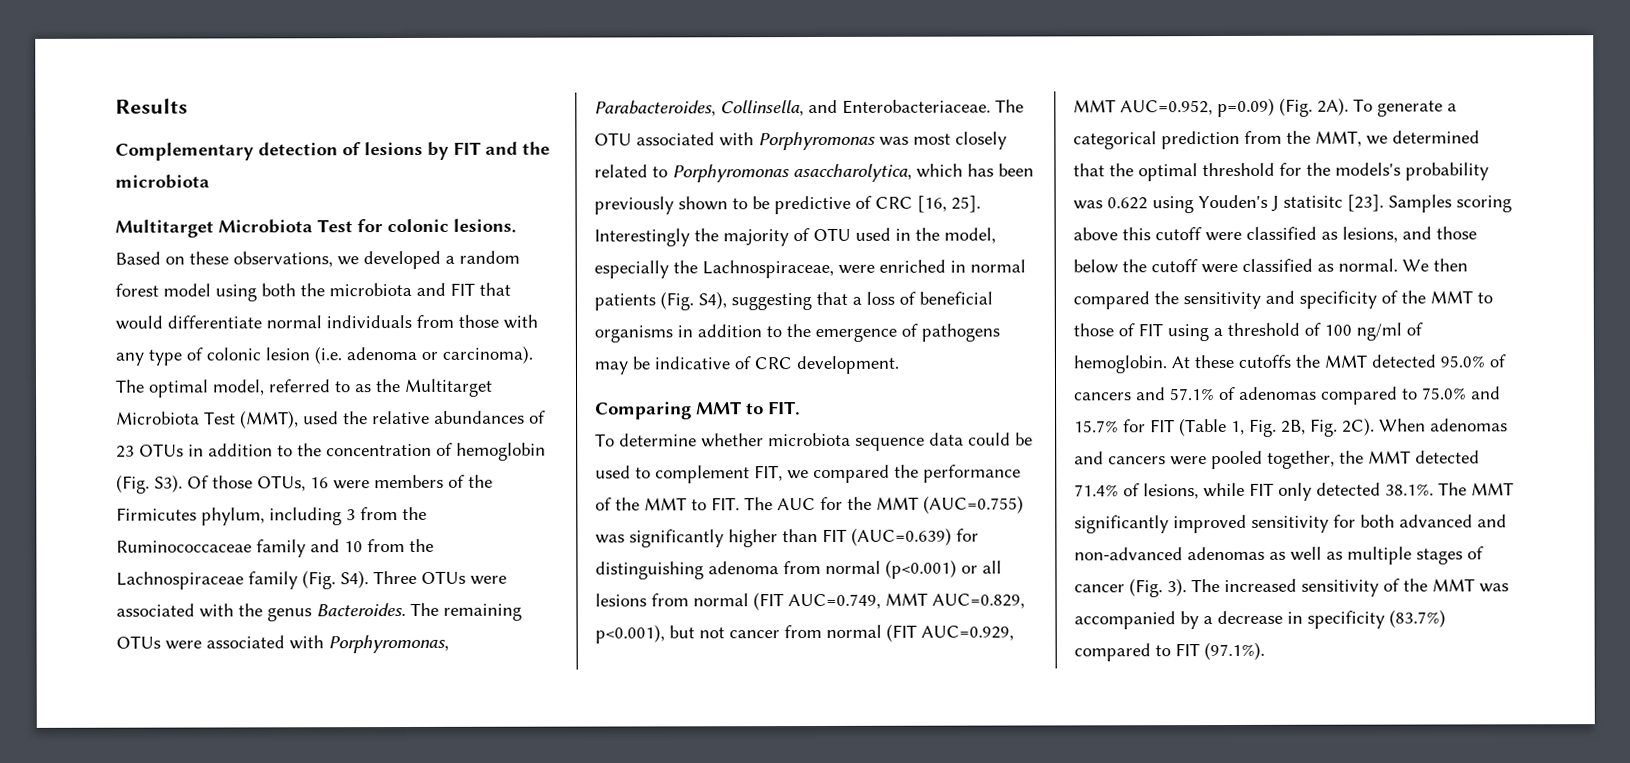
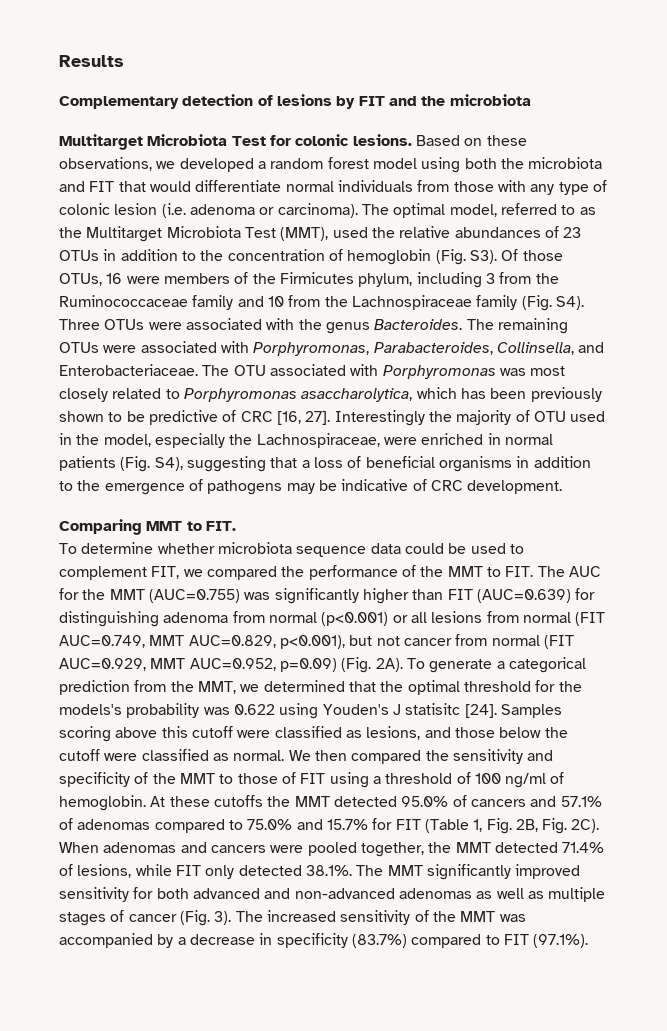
[951,195,981,213] 25]. -> [305,411,331,425] 27].
[1347,194,1384,212] [23]. -> [464,704,497,718] [24].

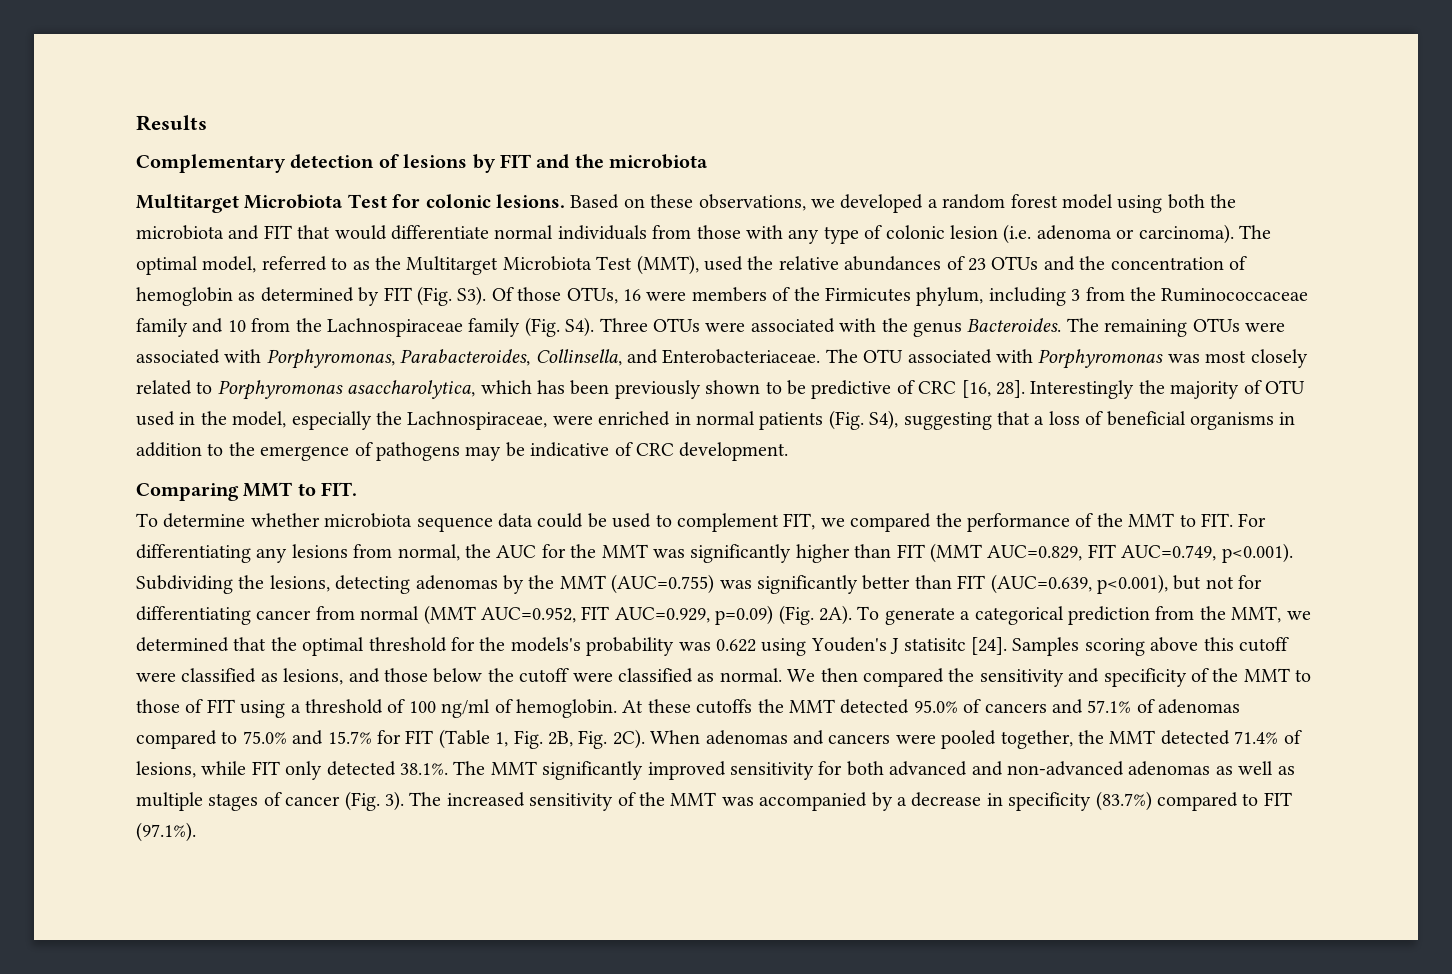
[103,249,196,261] in addition to -> [1043,256,1075,271] and
(432, 257) none -> [238,287,412,306] as determined by FIT
[305,411,331,425] 27]. -> [995,380,1025,398] 28].
[537,566,601,577] [59,588,79,600] The AUC for -> [1238,513,1267,527] [136,543,1293,563] [136,575,524,594] For differentiating any lesions from normal, the AUC for the MMT was significantly higher than FIT (MMT AUC=0.829, FIT AUC=0.749, p<0.001). Subdividing the lesions, detecting adenomas by
[362,588,596,604] [59,611,606,627] [59,635,276,648] higher than FIT (AUC=0.639) for distinguishing adenoma from normal (p<0.001) or all lesions from normal (FIT AUC=0.749, MMT AUC=0.829, -> [862,574,1092,594] better than FIT (AUC=0.639,
(400, 641) none -> [1238,575,1263,589] [136,606,251,625] for differentiating
[543,635,574,649] [59,658,276,671] (FIT AUC=0.929, MMT AUC=0.952, -> [423,605,710,625] (MMT AUC=0.952, FIT AUC=0.929,

